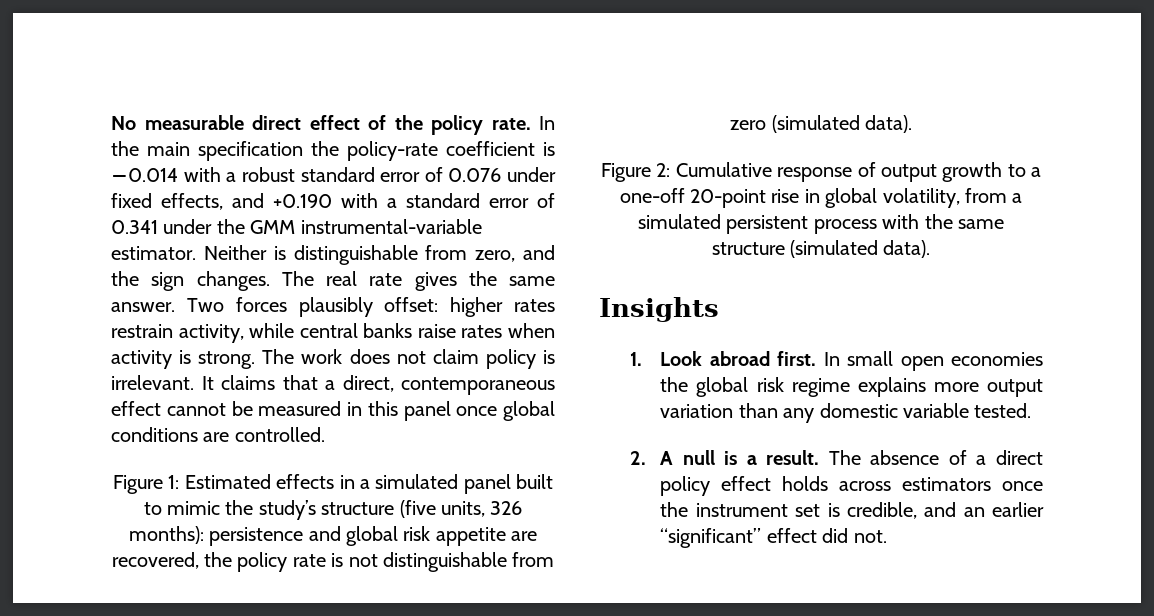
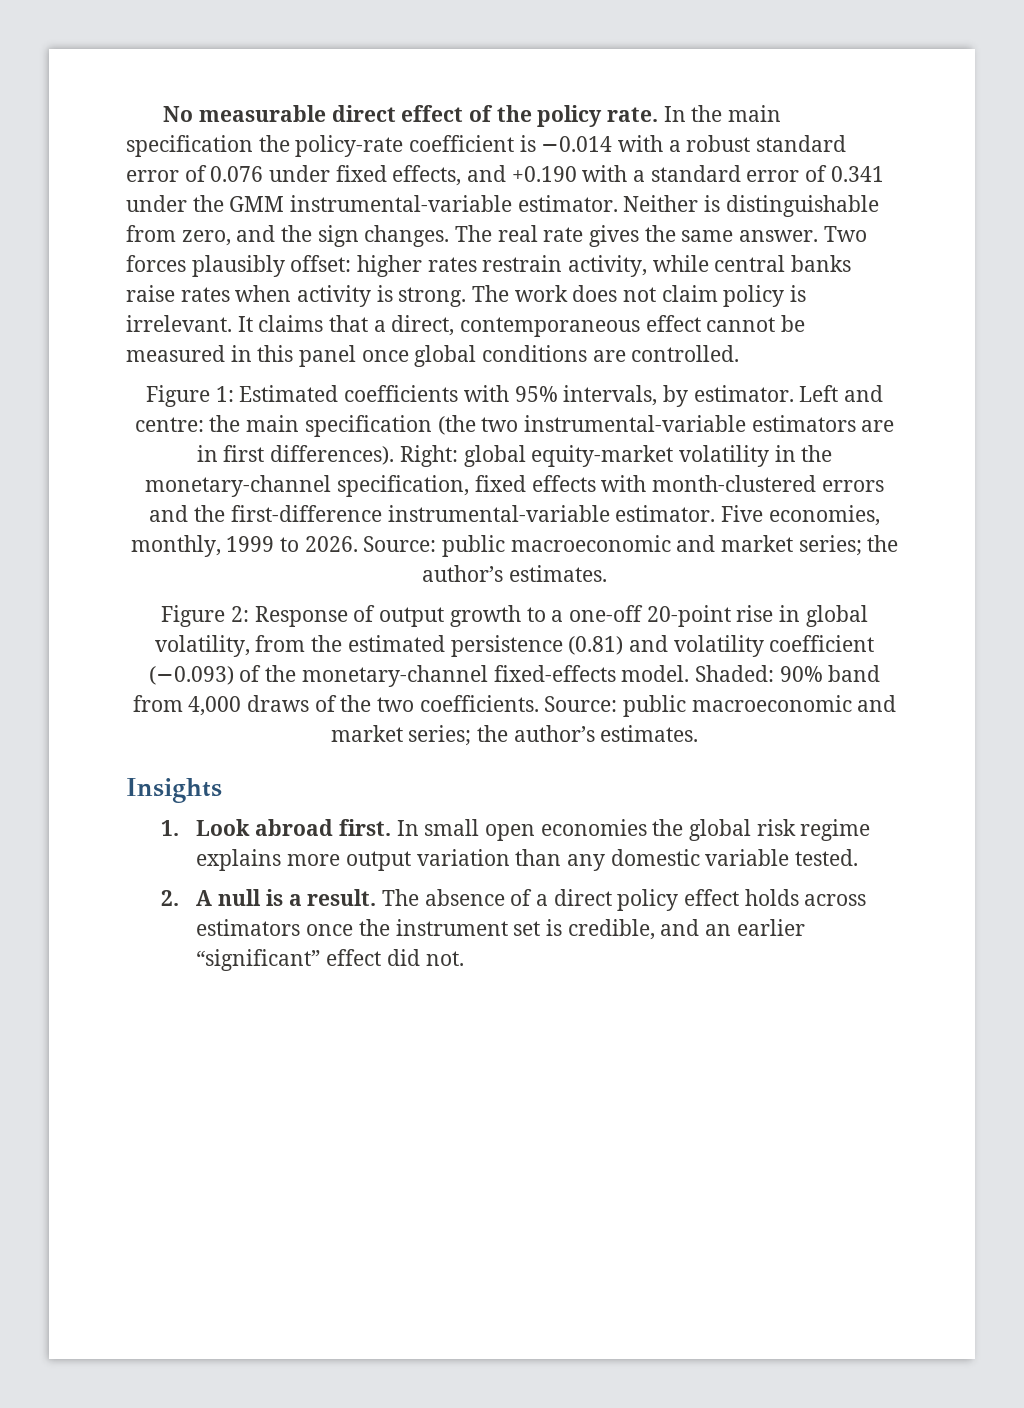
[276,474,554,494] [143,500,523,520] [128,526,538,546] [111,552,555,572] [730,115,912,133] effects in a simulated panel built to mimic the study’s structure (five units, 326 months): persistence and global risk appetite are recovered, the policy rate is not distinguishable from zero (simulated data). -> [344,385,883,407] [134,415,895,437] [196,445,833,467] [145,475,884,497] [149,505,880,526] [130,535,899,557] [422,565,607,582] coefficients with 95% intervals, by estimator. Left and centre: the main specification (the two instrumental-variable estimators are in first differences). Right: global equity-market volatility in the monetary-channel specification, fixed effects with month-clustered errors and the first-difference instrumental-variable estimator. Five economies, monthly, 1999 to 2026. Source: public macroeconomic and market series; the author’s estimates.
[675,162,853,182] Cumulative response -> [254,606,348,627] Response
[1012,193,1023,203] [638,214,1004,234] [711,240,931,258] a simulated persistent process with the same structure (simulated data). -> [311,635,875,657] [148,665,881,687] [132,695,897,717] [330,725,699,746] the estimated persistence (0.81) and volatility coefficient (−0.093) of the monetary-channel fixed-effects model. Shaded: 90% band from 4,000 draws of the two coefficients. Source: public macroeconomic and market series; the author’s estimates.

